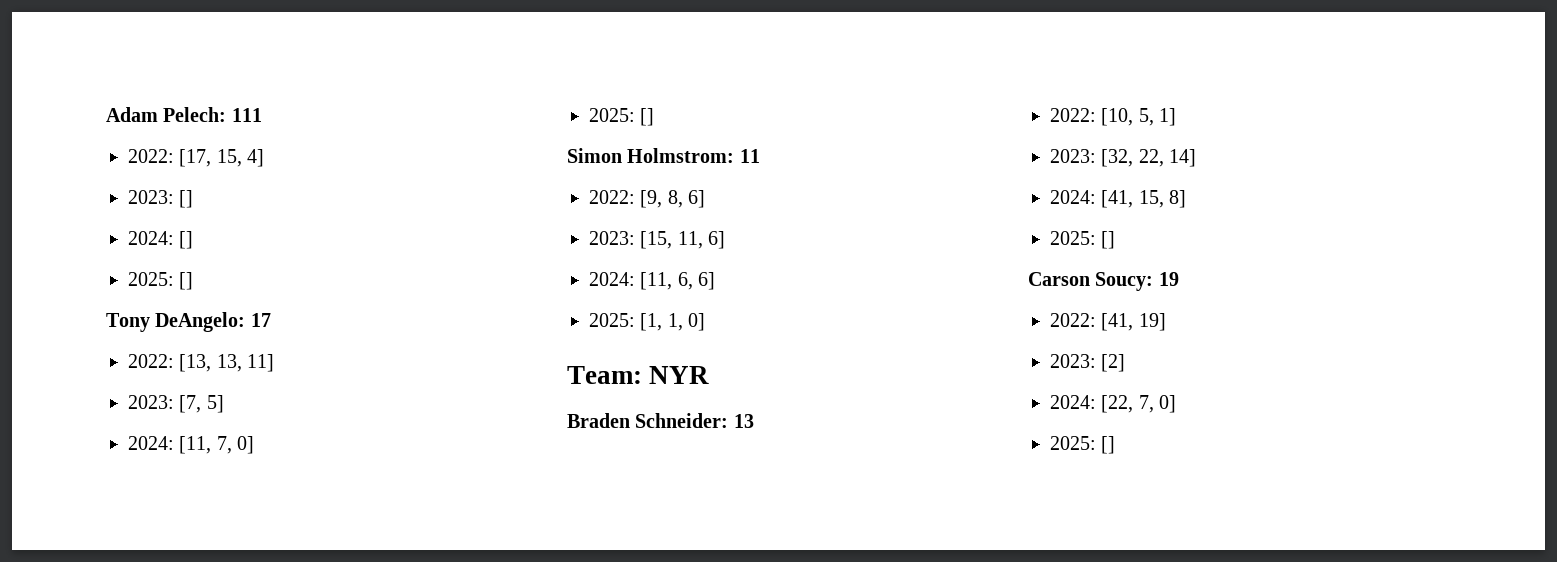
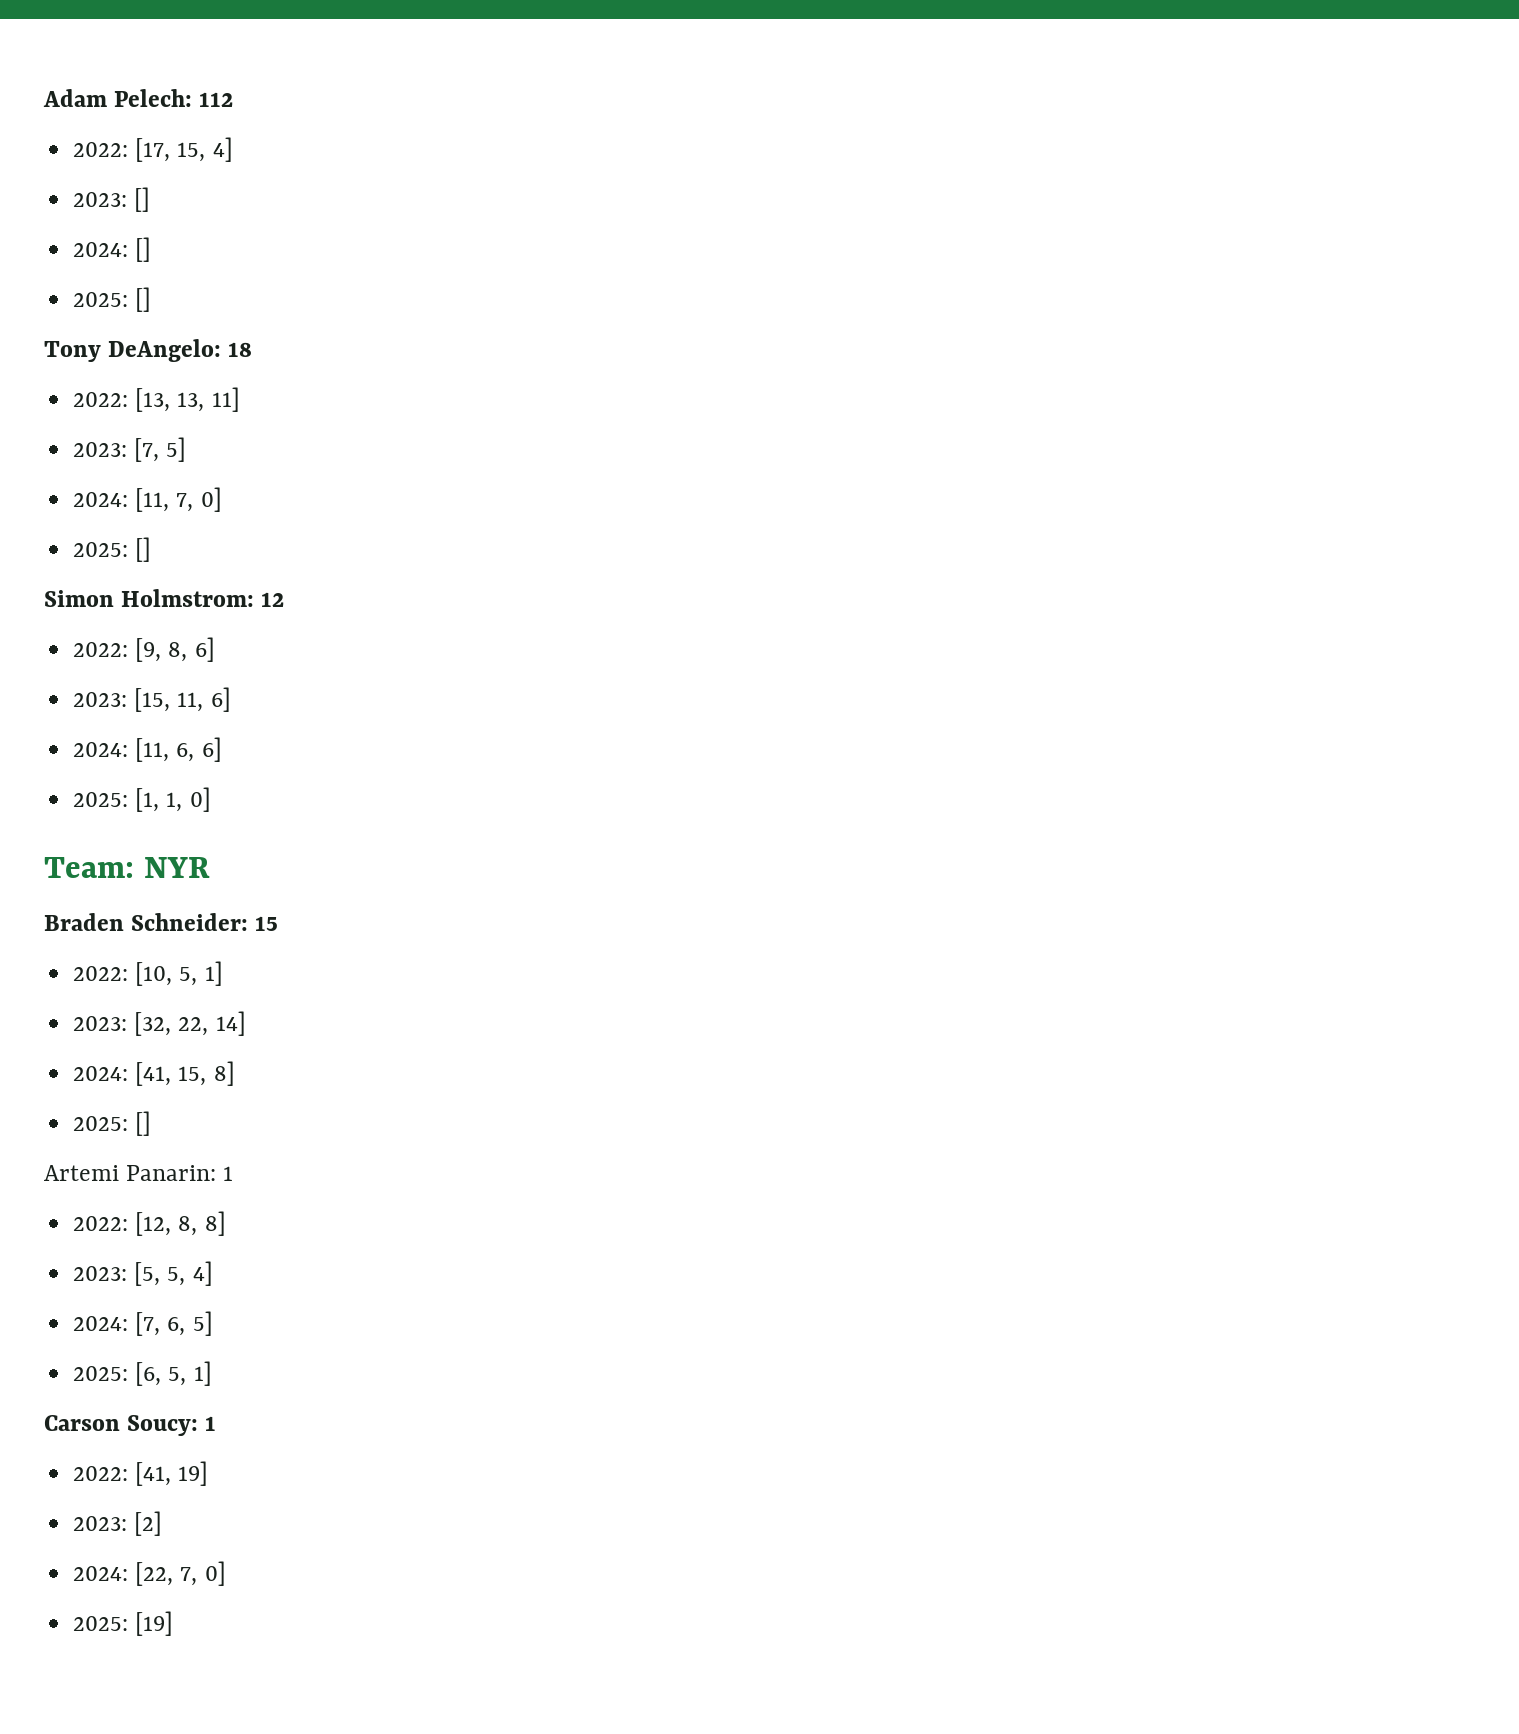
[231,108,262,122] 111 -> [199,92,234,107] 112
[250,313,271,327] 17 -> [228,342,253,357] 18
[739,149,760,163] 11 -> [261,592,285,607] 12
[733,414,754,428] 13 -> [255,916,279,931] 15
(1116, 240) none -> [44,1165,234,1181] [73,1211,226,1236] [73,1261,213,1286] [73,1311,213,1336] [73,1361,212,1386] // Artemi Panarin: 1 // 2022: [12, 8, 8] // 2023: [5, 5, 4] // 2024: [7, 6, 5] // 2025: [6, 5, 1]
[1158,272,1179,286] 19 -> [205,1416,217,1431] 1
[1101,436,1116,454] [] -> [135,1611,174,1636] [19]

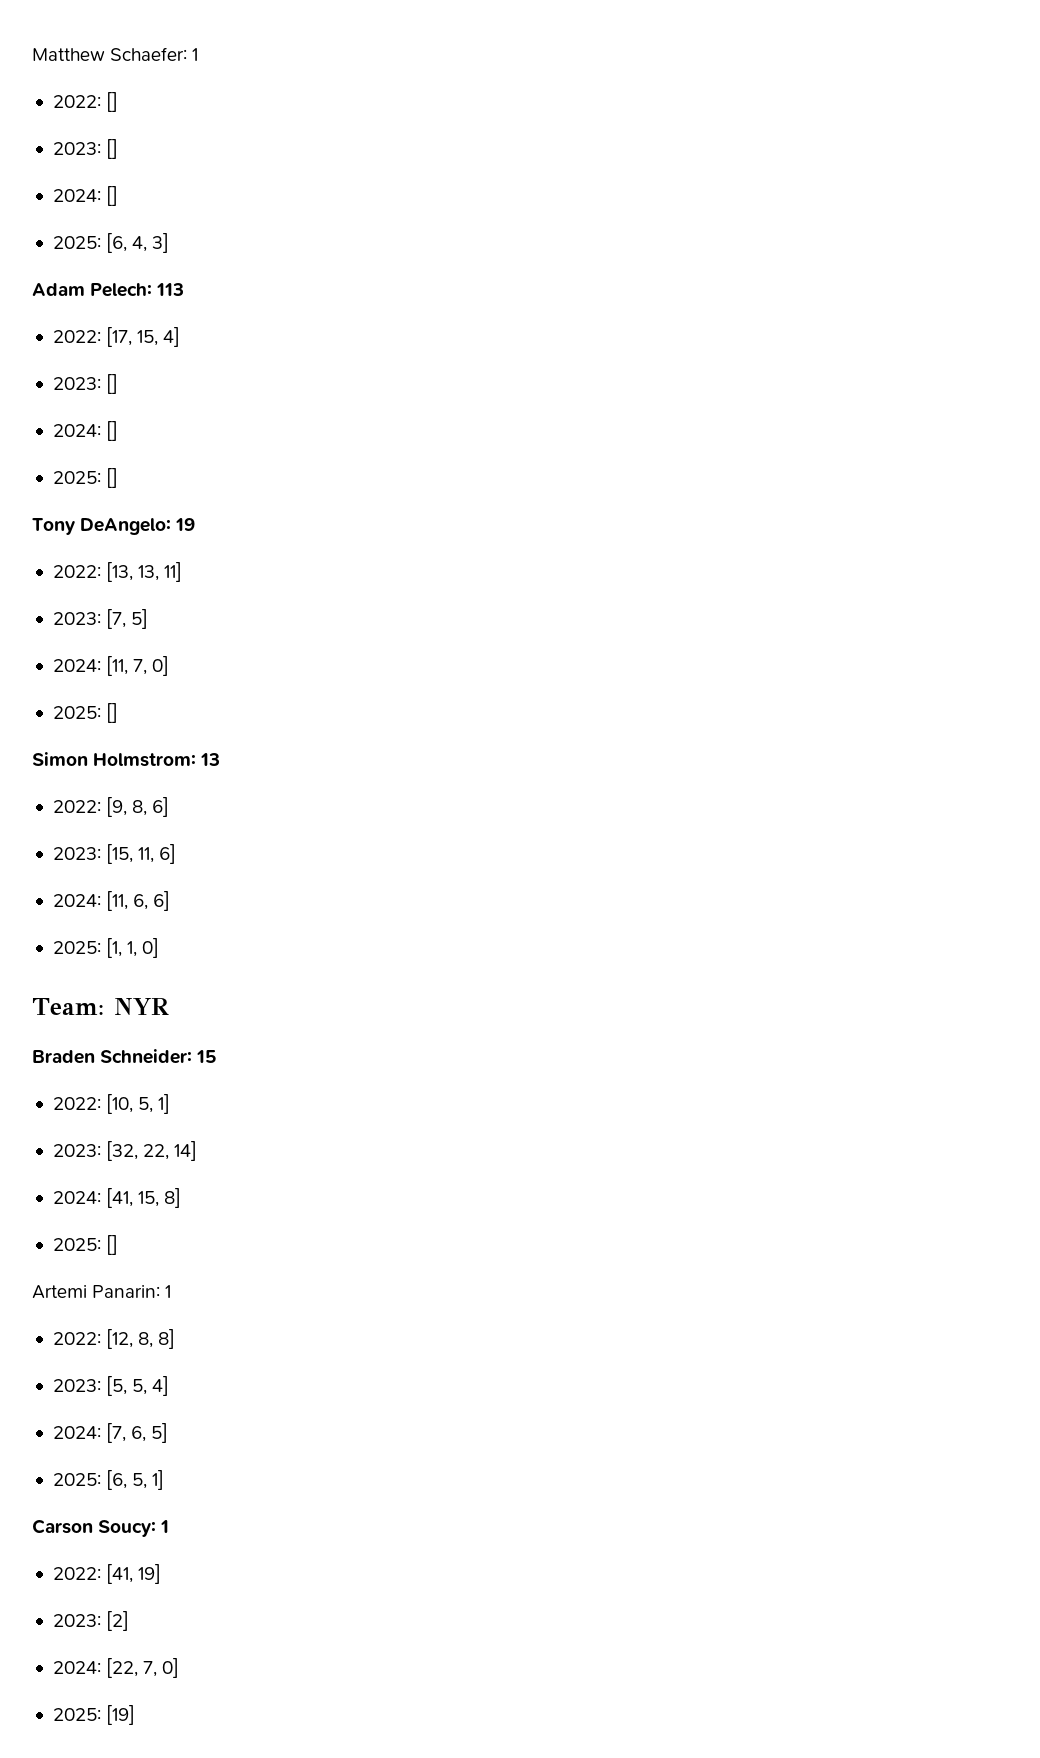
(43, 98) none -> [32,47,199,61] [52,92,119,112] [52,139,119,159] [52,186,119,206] [52,233,170,253] Matthew Schaefer: 1 // 2022: [] // 2023: [] // 2024: [] // 2025: [6, 4, 3] //
[199,92,234,107] 112 -> [156,283,185,296] 113
[228,342,253,357] 18 -> [175,518,196,531] 19
[261,592,285,607] 12 -> [200,753,221,766] 13

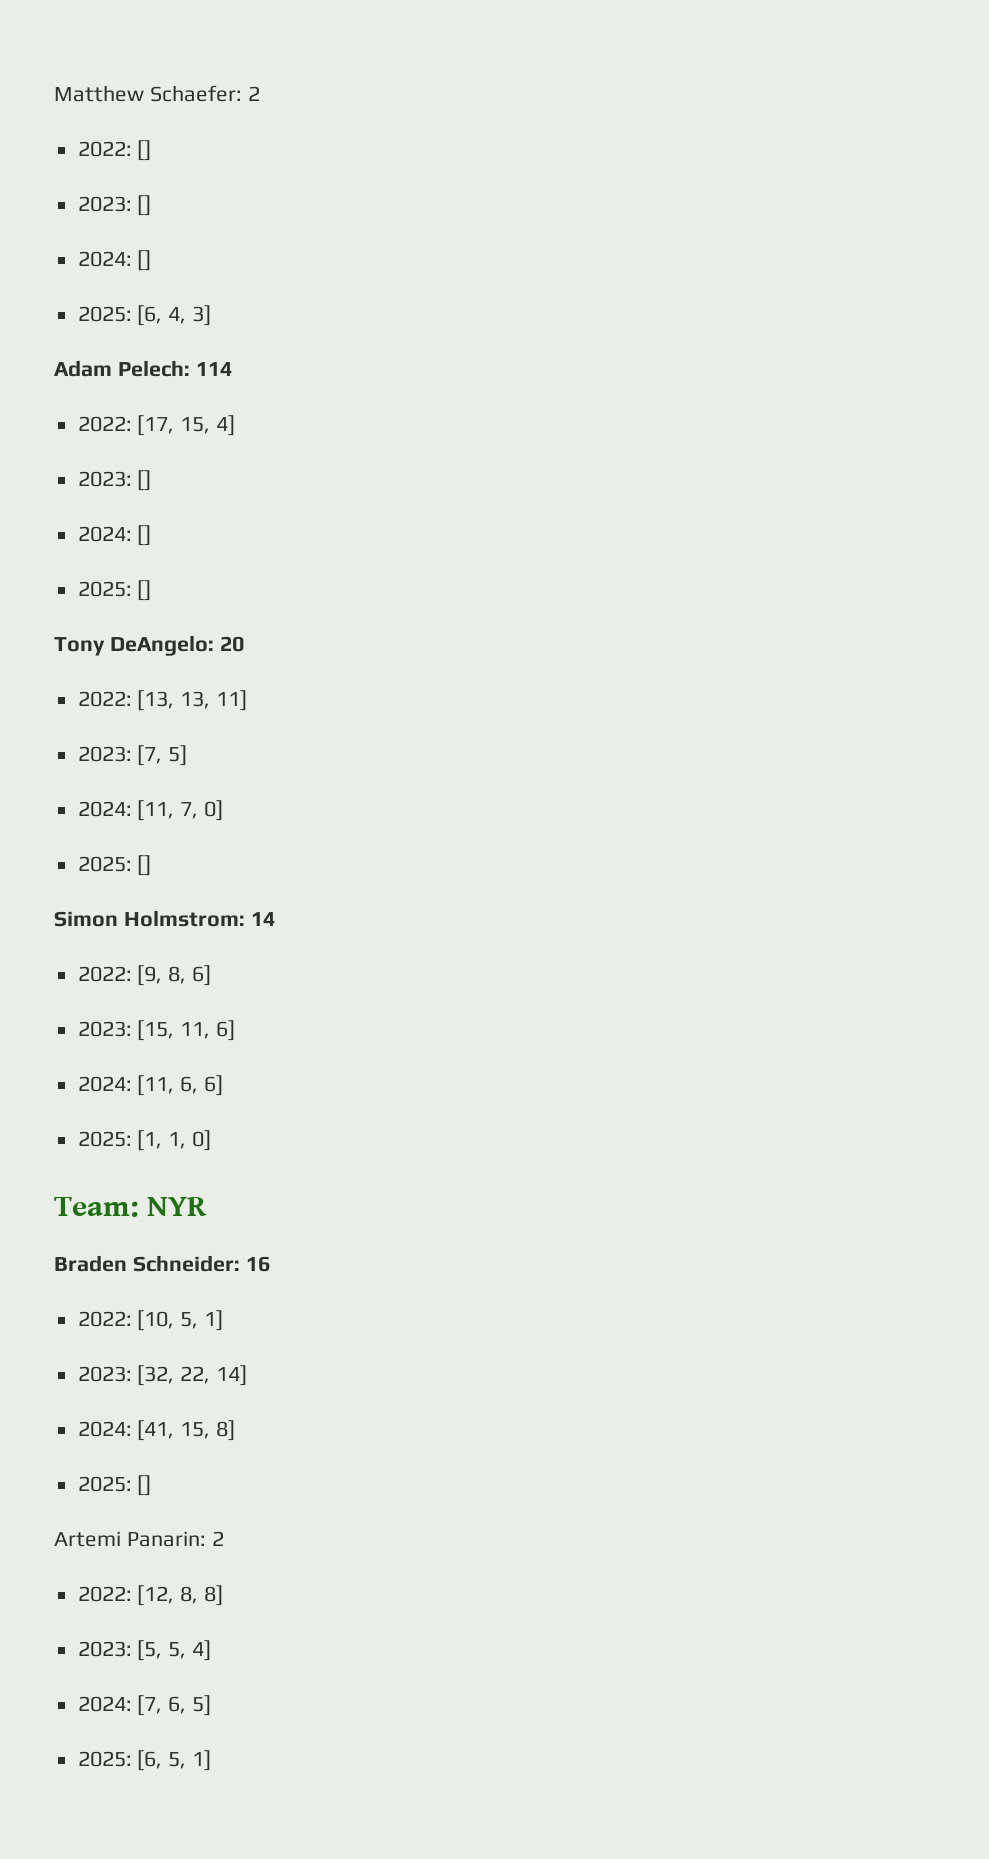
[192,48,199,61] 1 -> [247,86,260,101] 2
[156,283,185,296] 113 -> [195,362,232,376] 114
[175,518,196,531] 19 -> [219,636,244,652] 20
[200,753,221,766] 13 -> [250,912,275,926] 14
[196,1050,217,1063] 15 -> [245,1256,270,1272] 16
[165,1285,172,1298] 1 -> [211,1531,224,1546] 2
[32,1519,170,1537] [52,1564,162,1584] [52,1611,130,1631] [52,1658,180,1678] [52,1705,136,1725] // Carson Soucy: 1 // 2022: [41, 19] // 2023: [2] // 2024: [22, 7, 0] // 2025: [19] -> (212, 1760) none

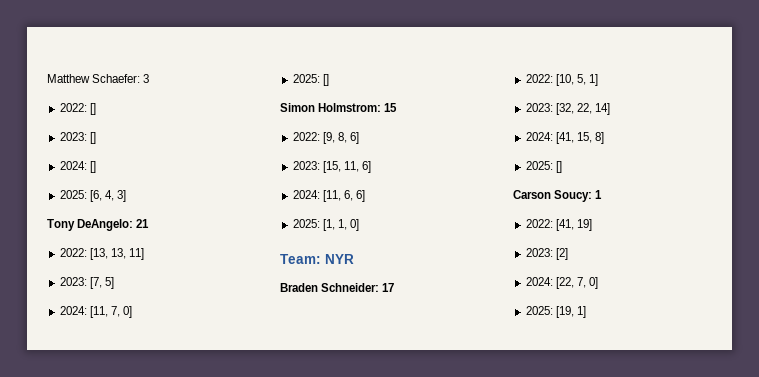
[247,86,260,101] 2 -> [143,74,150,83] 3
[54,360,232,377] [77,415,236,436] [77,470,152,491] [77,525,152,546] [77,580,152,601] // Adam Pelech: 114 // 2022: [17, 15, 4] // 2023: [] // 2024: [] // 2025: [] -> (126, 196) none
[219,636,244,652] 20 -> [136,219,150,228] 21
[250,912,275,926] 14 -> [384,103,398,112] 15
[245,1256,270,1272] 16 -> [382,283,395,292] 17
[54,1531,224,1547] [77,1585,224,1606] [77,1640,212,1661] [77,1695,212,1716] [77,1750,187,1771] Artemi Panarin: 2 // 2022: [12, 8, 8] // 2023: [5, 5, 4] // 2024: [7, 6, 5] // 2025: [6, 5, -> [513,190,603,202] [525,219,592,231] [525,248,568,260] [525,277,598,289] [525,306,574,318] Carson Soucy: 1 // 2022: [41, 19] // 2023: [2] // 2024: [22, 7, 0] // 2025: [19,

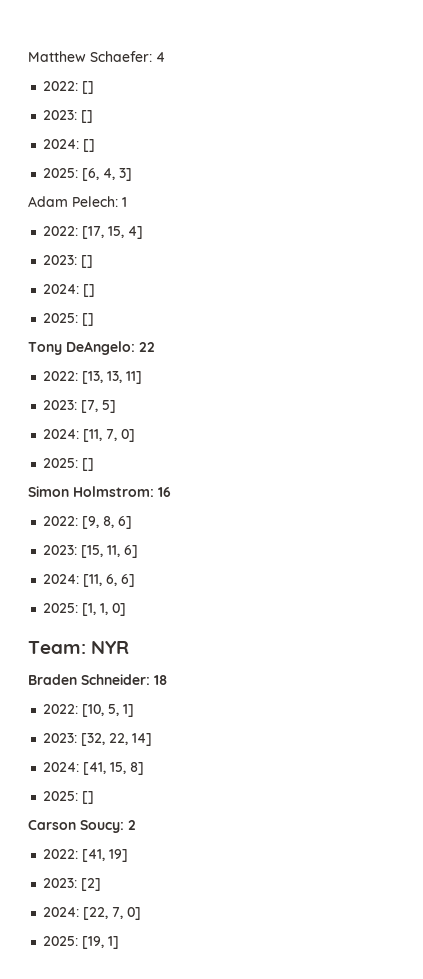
[143,74,150,83] 3 -> [156,52,165,62] 4
(126, 196) none -> [28,196,127,207] [43,226,144,239] [43,255,94,268] [43,284,96,297] [43,313,95,326] // Adam Pelech: 1 // 2022: [17, 15, 4] // 2023: [] // 2024: [] // 2025: []
[136,219,150,228] 21 -> [139,342,155,352] 22
[384,103,398,112] 15 -> [158,487,171,497] 16
[382,283,395,292] 17 -> [154,675,167,685] 18
[595,190,603,199] 1 -> [128,820,136,830] 2

